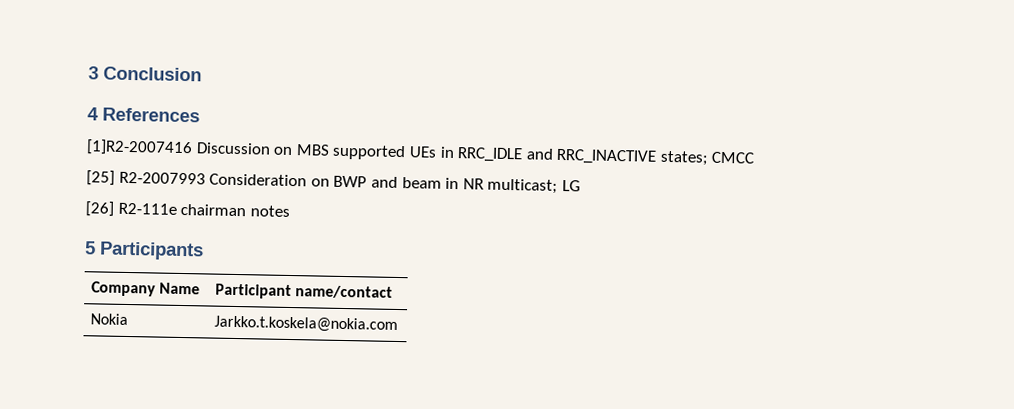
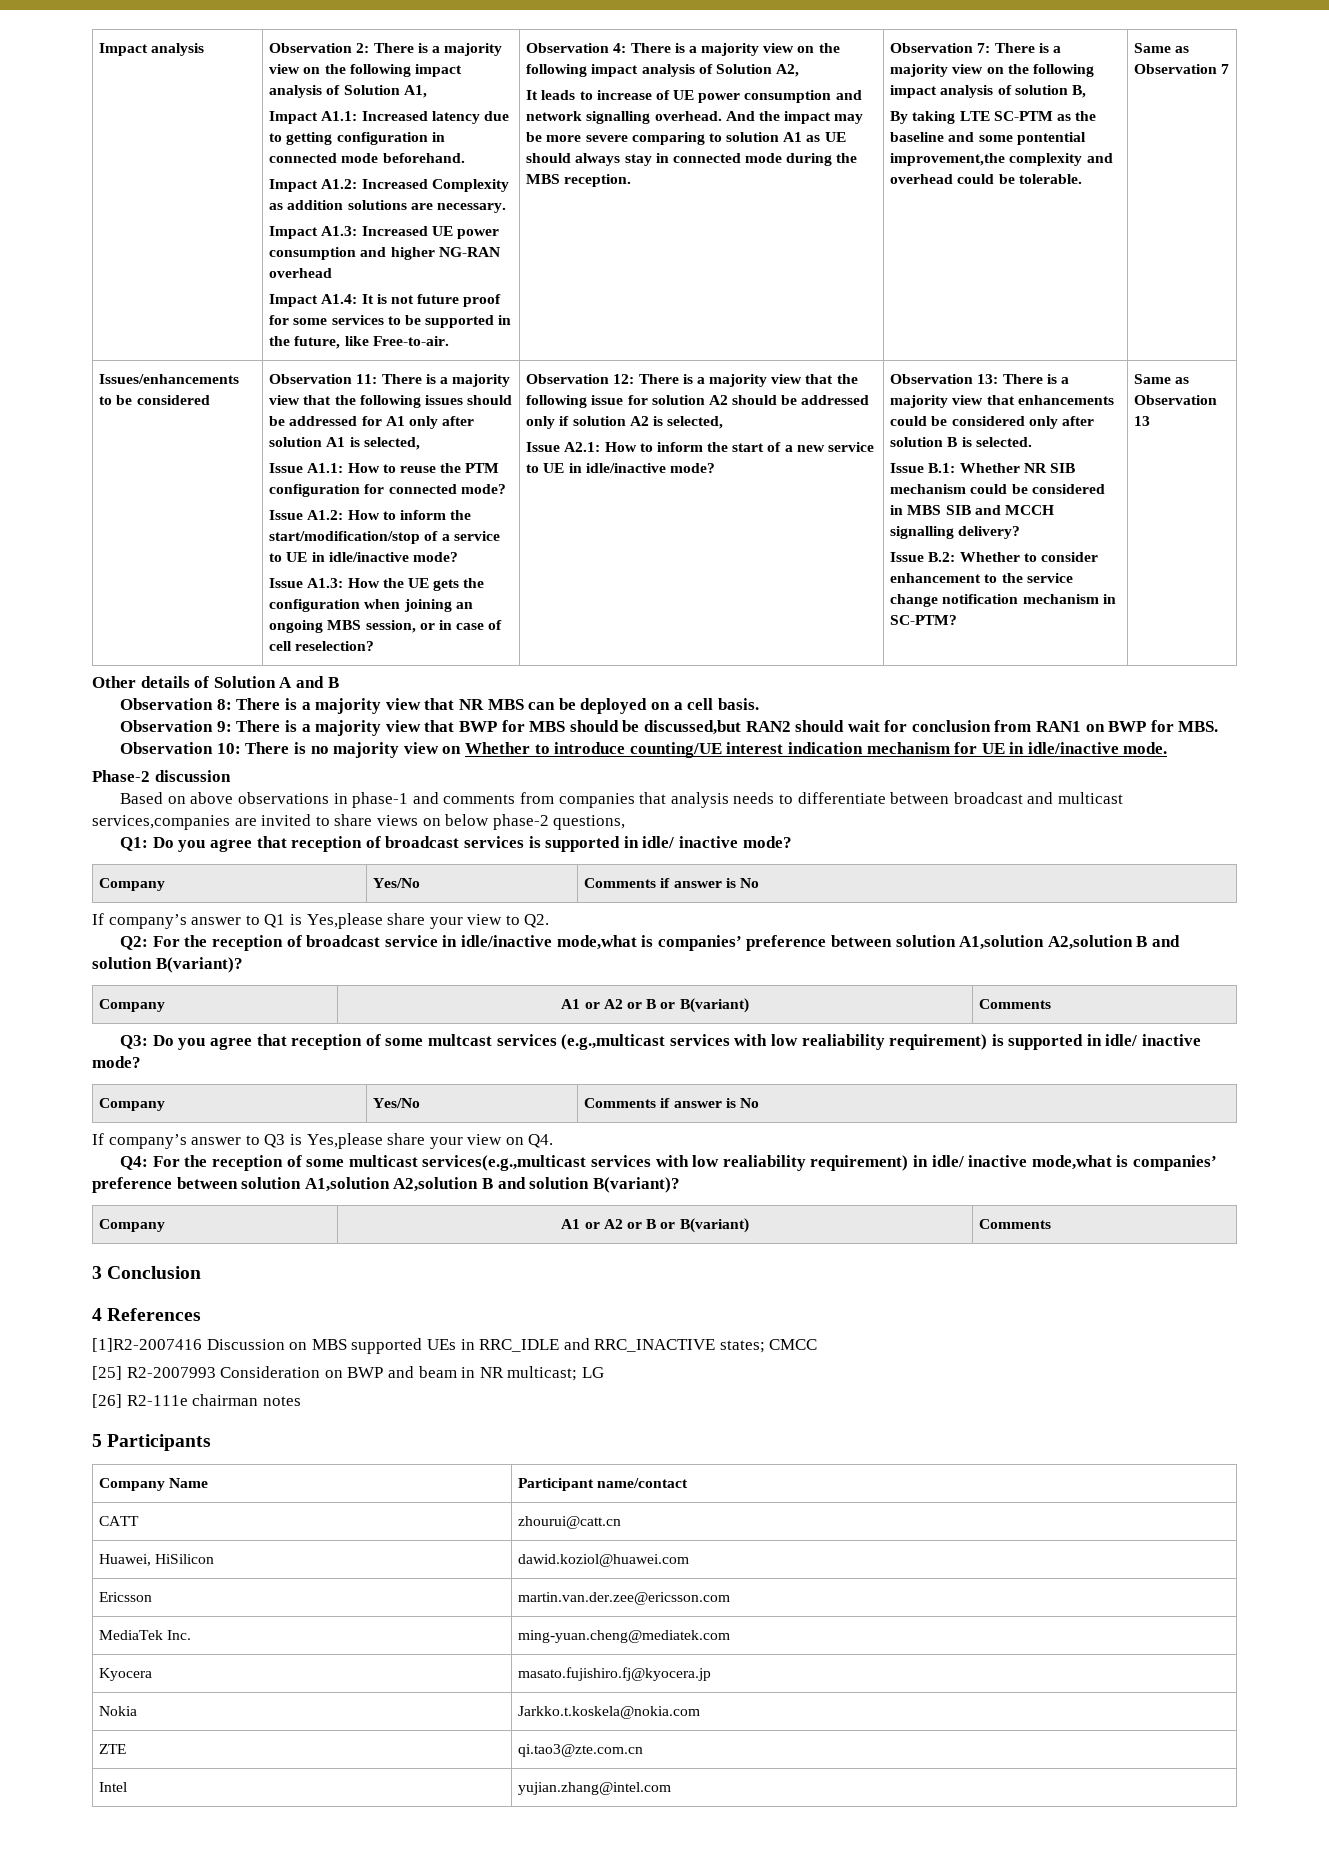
(88, 73) none -> [99,43,205,56] [269,43,503,56] [269,64,462,77] [269,85,427,98] [269,111,509,124] [269,132,445,145] [269,153,465,163] [269,179,509,192] [269,200,506,213] [269,226,499,239] [269,247,500,260] [269,268,333,278] [269,294,502,307] [269,315,512,328] [269,336,449,349] [526,43,840,56] [526,64,800,77] [526,90,862,103] [526,111,864,124] [526,132,846,145] [526,153,858,166] [526,174,632,187] [890,43,1061,53] [890,64,1094,77] [890,85,1086,98] [890,111,1097,124] [890,132,1086,145] [890,153,1113,166] [890,174,1082,184] [1134,43,1190,53] [1134,64,1230,74] [99,374,240,384] [99,395,210,405] [269,374,511,387] [269,395,513,408] [269,416,475,429] [269,437,420,450] [269,463,500,473] [269,484,506,497] [269,510,472,520] [269,531,500,544] [269,552,458,562] [269,578,485,591] [269,599,473,612] [269,620,503,633] [269,641,375,651] [526,374,858,387] [526,395,870,408] [526,416,724,429] [526,442,874,452] [526,463,715,473] [890,374,1069,384] [890,395,1114,408] [890,416,1094,429] [890,437,1032,447] [890,463,1075,473] [890,484,1105,494] [890,505,1054,515] [890,526,1021,539] [890,552,1098,562] [890,573,1073,583] [890,594,1116,607] [890,615,958,625] [1134,374,1190,384] [1134,395,1218,405] [1134,416,1151,426] [92,676,339,688] [120,698,759,714] [120,720,1219,736] [120,742,1168,758] [92,770,231,782] [120,792,1123,808] [92,814,626,830] [120,836,792,852] [99,878,166,891] [373,878,421,888] [584,878,759,888] [92,913,550,929] [120,935,1180,951] [92,957,243,973] [99,999,166,1012] [561,998,749,1013] [979,999,1052,1009] [120,1034,1202,1050] [92,1056,141,1068] [99,1098,166,1111] [373,1098,421,1108] [584,1098,759,1108] [92,1133,554,1149] [120,1155,1217,1171] [92,1177,680,1193] [99,1219,166,1232] [561,1218,749,1233] [979,1219,1052,1229] Impact analysis | Observation 2: There is a majority view on the following impact analysis of Solution A1, // Impact A1.1: Increased latency due to getting configuration in connected mode beforehand. // Impact A1.2: Increased Complexity as addition solutions are necessary. // Impact A1.3: Increased UE power consumption and higher NG-RAN overhead // Impact A1.4: It is not future proof for some services to be supported in the future, like Free-to-air. | Observation 4: There is a majority view on the following impact analysis of Solution A2, // It leads to increase of UE power consumption and network signalling overhead. And the impact may be more severe comparing to solution A1 as UE should always stay in connected mode during the MBS reception. | Observation 7: There is a majority view on the following impact analysis of solution B, // By taking LTE SC-PTM as the baseline and some pontential improvement,the complexity and overhead could be tolerable. | Same as Observation 7 // Issues/enhancements to be considered | Observation 11: There is a majority view that the following issues should be addressed for A1 only after solution A1 is selected, // Issue A1.1: How to reuse the PTM configuration for connected mode? // Issue A1.2: How to inform the start/modification/stop of a service to UE in idle/inactive mode? // Issue A1.3: How the UE gets the configuration when joining an ongoing MBS session, or in case of cell reselection? | Observation 12: There is a majority view that the following issue for solution A2 should be addressed only if solution A2 is selected, // Issue A2.1: How to inform the start of a new service to UE in idle/inactive mode? | Observation 13: There is a majority view that enhancements could be considered only after solution B is selected. // Issue B.1: Whether NR SIB mechanism could be considered in MBS SIB and MCCH signalling delivery? // Issue B.2: Whether to consider enhancement to the service change notification mechanism in SC-PTM? | Same as Observation 13 // Other details of Solution A and B // Observation 8: There is a majority view that NR MBS can be deployed on a cell basis. // Observation 9: There is a majority view that BWP for MBS should be discussed,but RAN2 should wait for conclusion from RAN1 on BWP for MBS. // Observation 10: There is no majority view on Whether to introduce counting/UE interest indication mechanism for UE in idle/inactive mode. // Phase-2 discussion // Based on above observations in phase-1 and comments from companies that analysis needs to differentiate between broadcast and multicast services,companies are invited to share views on below phase-2 questions, // Q1: Do you agree that reception of broadcast services is supported in idle/ inactive mode? // Company | Yes/No | Comments if answer is No // If company’s answer to Q1 is Yes,please share your view to Q2. // Q2: For the reception of broadcast service in idle/inactive mode,what is companies’ preference between solution A1,solution A2,solution B and solution B(variant)? // Company | A1 or A2 or B or B(variant) | Comments // Q3: Do you agree that reception of some multcast services (e.g.,multicast services with low realiability requirement) is supported in idle/ inactive mode? // Company | Yes/No | Comments if answer is No // If company’s answer to Q3 is Yes,please share your view on Q4. // Q4: For the reception of some multicast services(e.g.,multicast services with low realiability requirement) in idle/ inactive mode,what is companies’ preference between solution A1,solution A2,solution B and solution B(variant)? // Company | A1 or A2 or B or B(variant) | Comments //
[89,313,128,326] [213,315,398,333] Nokia | Jarkko.t.koskela@nokia.com -> [99,1516,140,1526] [518,1516,622,1529] [99,1554,215,1566] [518,1554,690,1567] [99,1592,153,1602] [518,1592,731,1605] [99,1630,192,1640] [518,1630,731,1643] [99,1668,153,1681] [518,1667,712,1681] [99,1706,138,1716] [518,1706,701,1719] [99,1744,127,1754] [518,1744,644,1757] [99,1782,128,1792] [518,1782,672,1795] CATT | zhourui@catt.cn // Huawei, HiSilicon | dawid.koziol@huawei.com // Ericsson | martin.van.der.zee@ericsson.com // MediaTek Inc. | ming-yuan.cheng@mediatek.com // Kyocera | masato.fujishiro.fj@kyocera.jp // Nokia | Jarkko.t.koskela@nokia.com // ZTE | qi.tao3@zte.com.cn // Intel | yujian.zhang@intel.com

